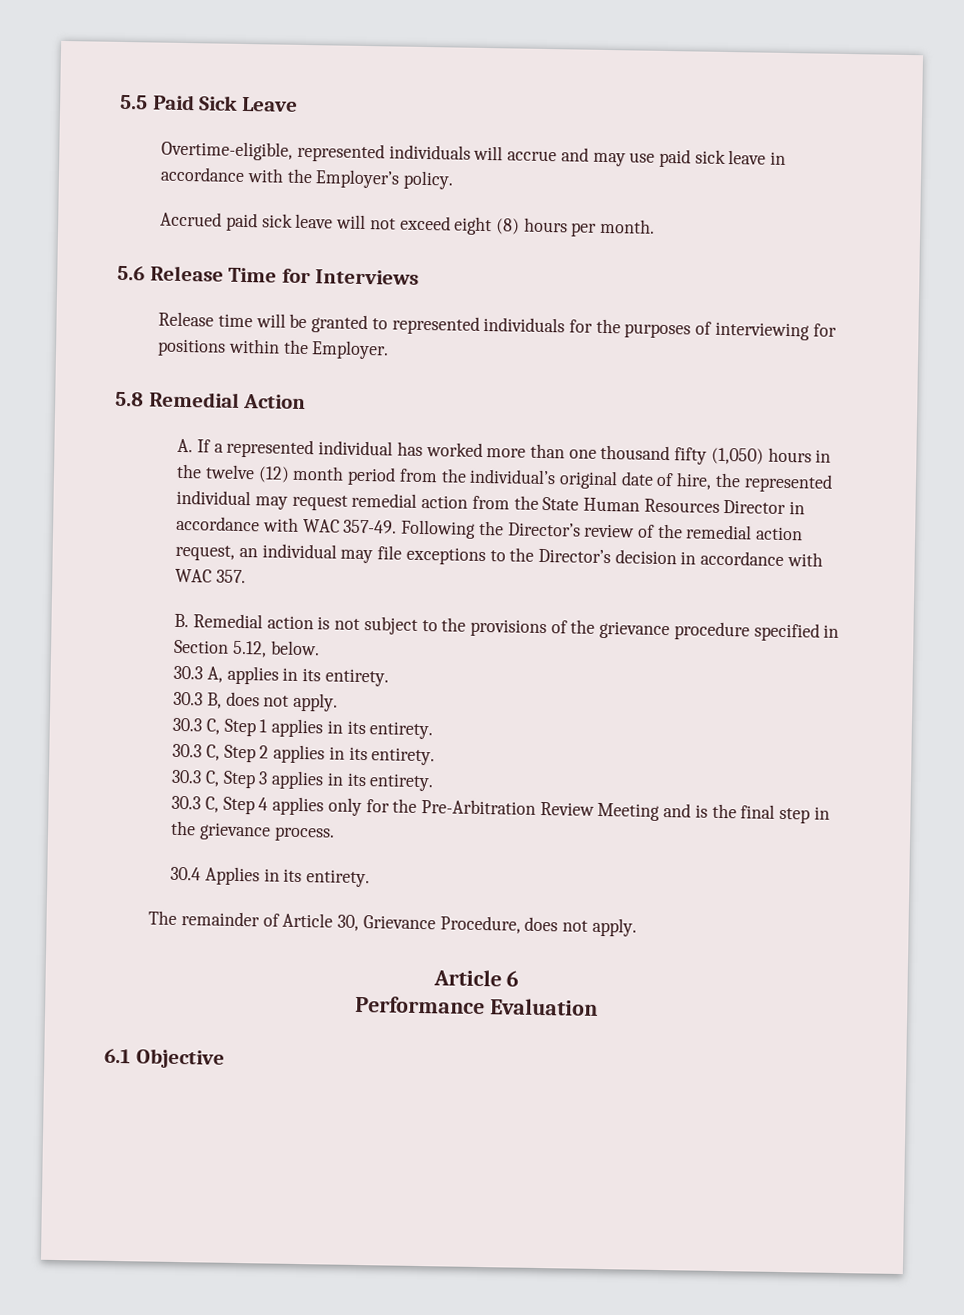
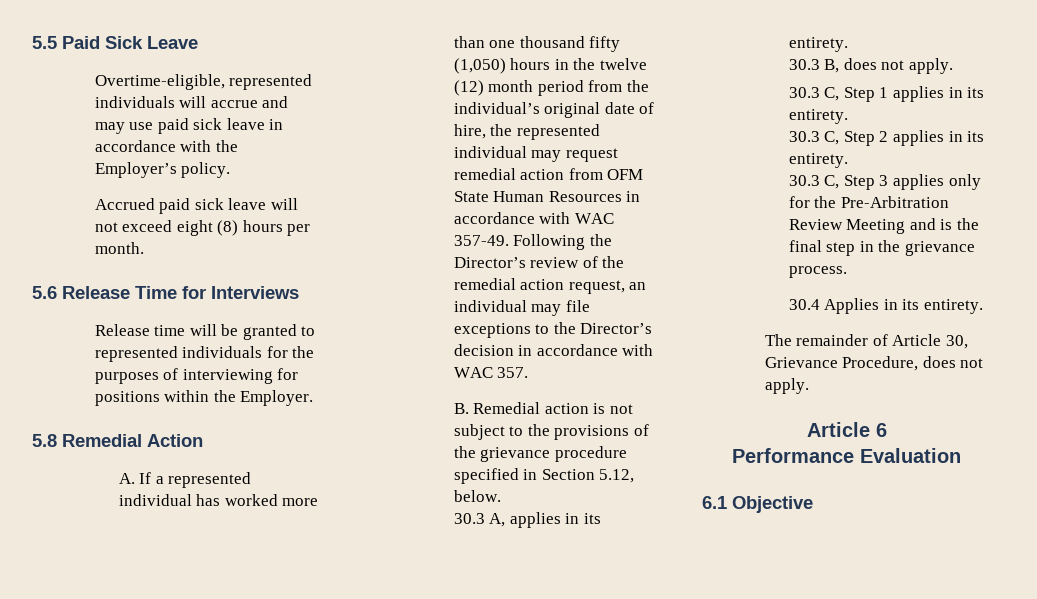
[513,495,539,510] the -> [607,169,644,180] OFM
[723,499,787,515] Director -> (622, 196) none
[326,772,435,792] [171,795,325,816] in its entirety. // 30.3 C, Step 4 applies -> (945, 182) none

